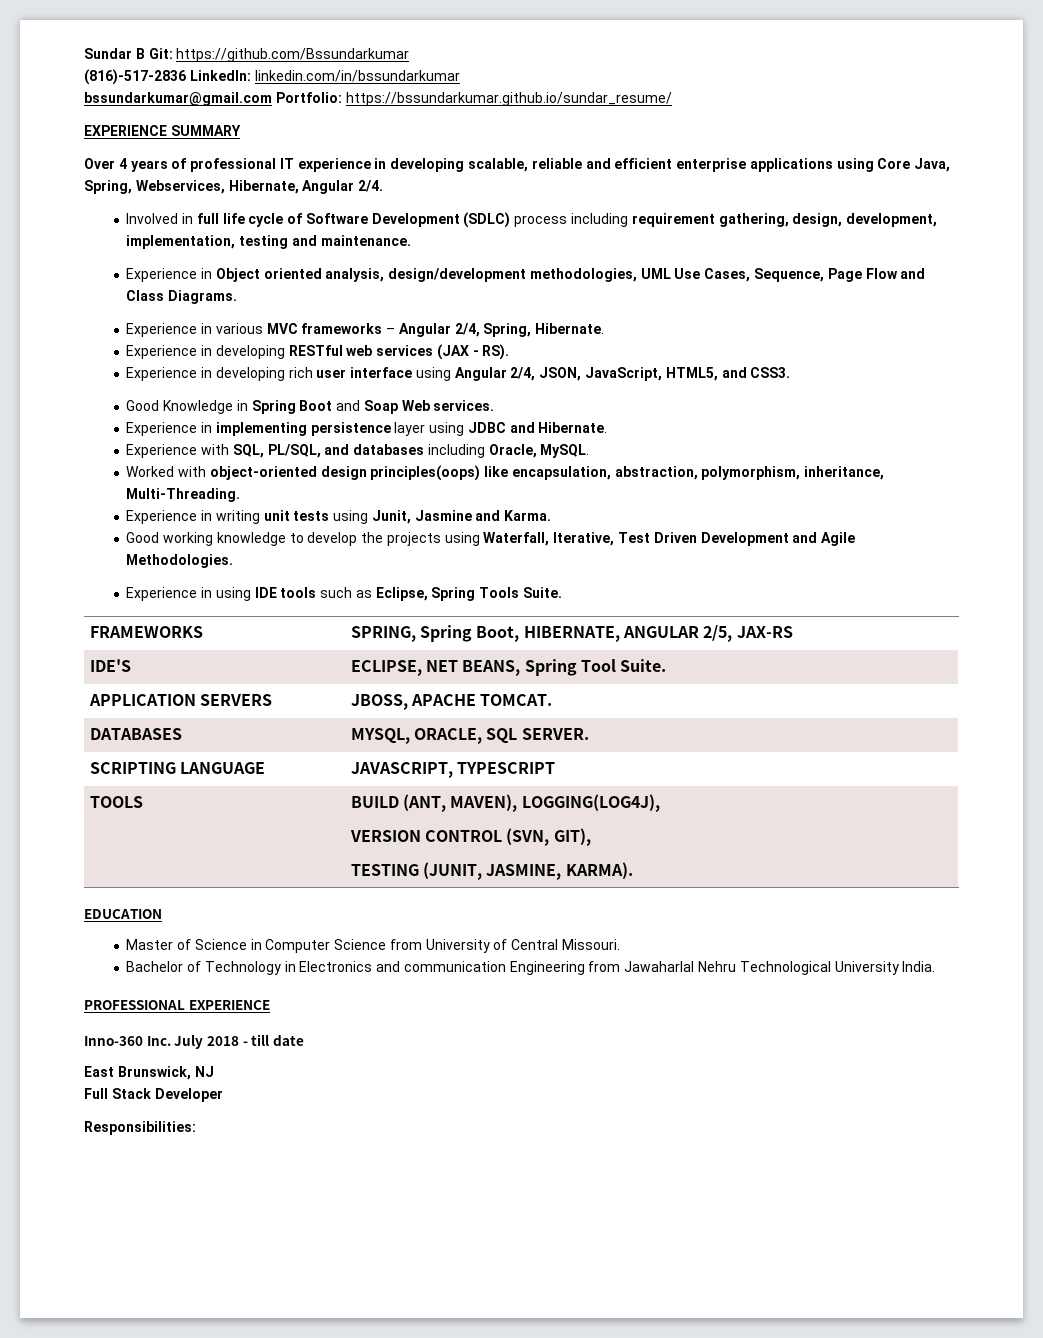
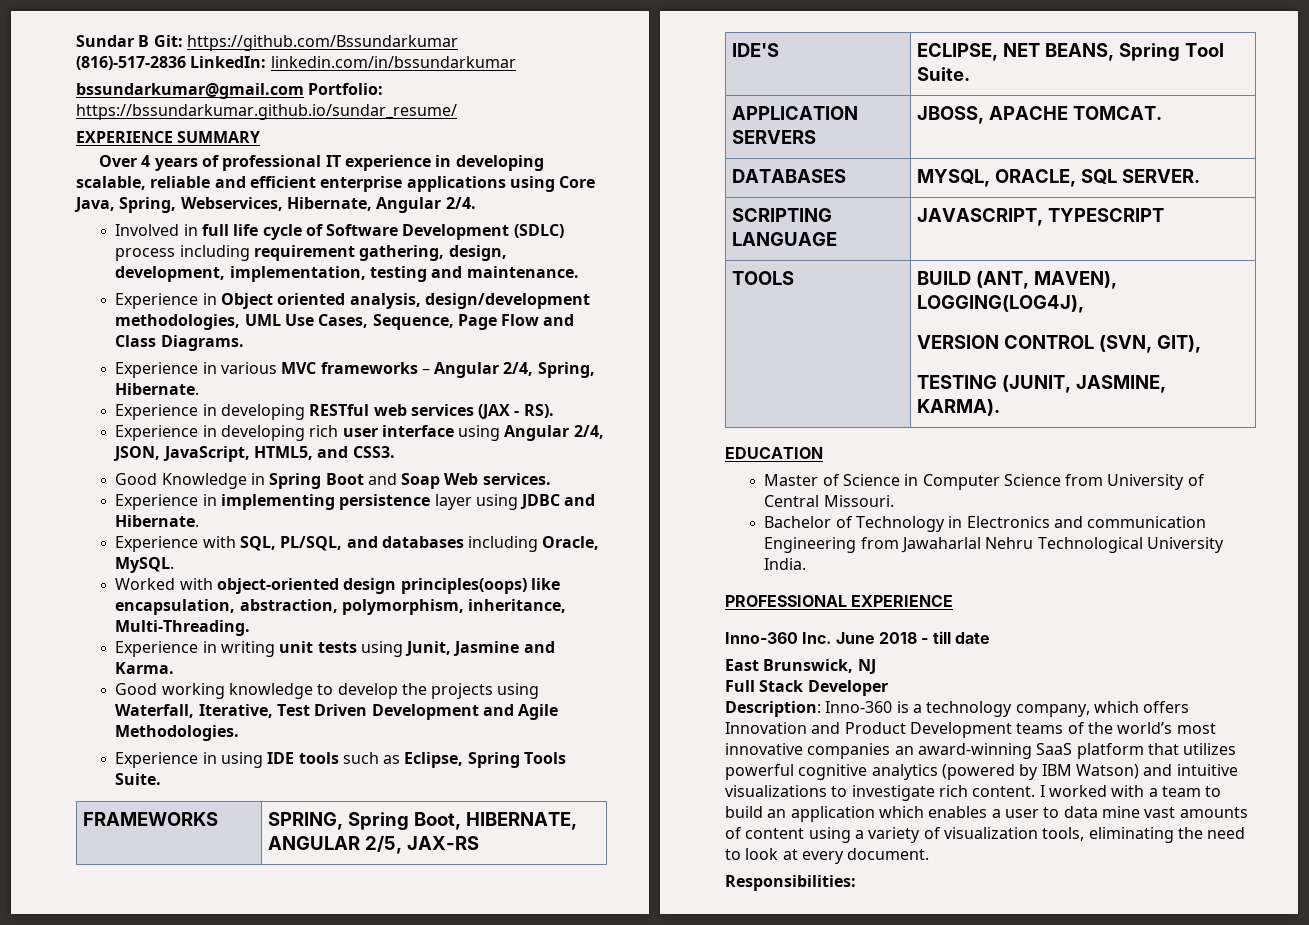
[174,1035,204,1049] July -> [835,632,875,644] June
(223, 1095) none -> [725,701,1190,717] [725,722,1216,738] [725,743,1237,759] [725,764,1238,780] [725,785,1222,801] [725,806,1248,822] [725,827,1246,843] [725,848,930,864] // Description: Inno-360 is a technology company, which offers Innovation and Product Development teams of the world’s most innovative companies an award-winning SaaS platform that utilizes powerful cognitive analytics (powered by IBM Watson) and intuitive visualizations to investigate rich content. I worked with a team to build an application which enables a user to data mine vast amounts of content using a variety of visualization tools, eliminating the need to look at every document.

